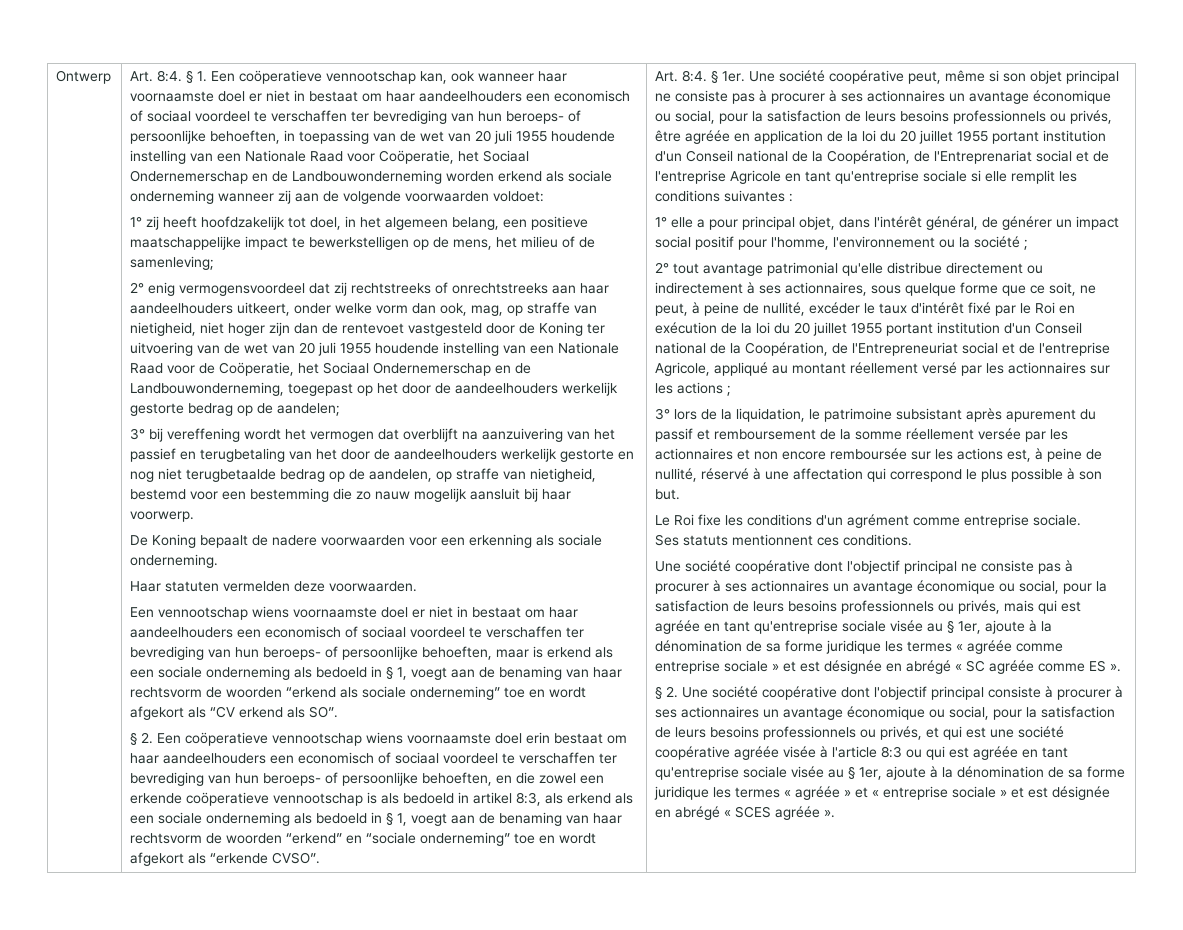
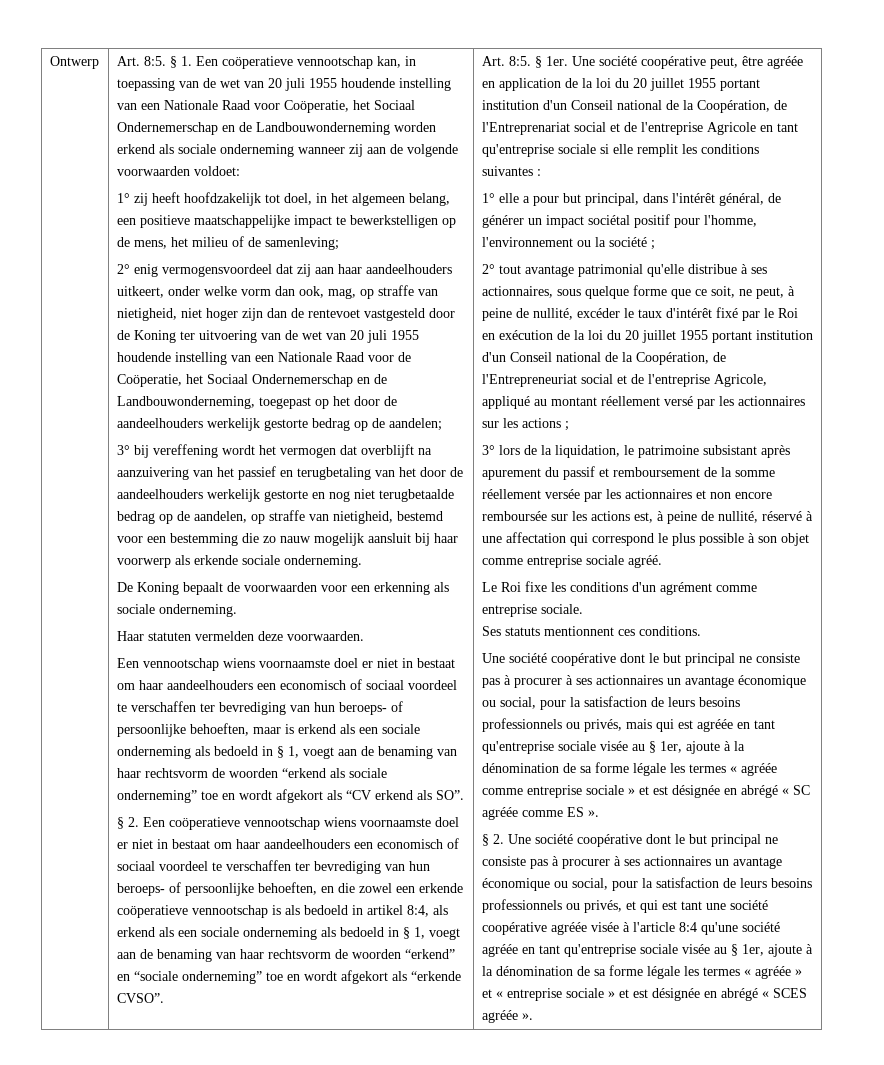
[157,70,183,82] 8:4. -> [143,56,166,66] 8:5.
[451,71,568,82] [130,90,631,102] [130,110,582,124] [130,130,281,144] ook wanneer haar voornaamste doel er niet in bestaat om haar aandeelhouders een economisch of sociaal voordeel te verschaffen ter bevrediging van hun beroeps- of persoonlijke behoeften, -> (401, 62) none
[351,282,549,294] rechtstreeks of onrechtstreeks -> (311, 270) none
[130,511,195,522] voorwerp. -> [116,555,362,568] voorwerp als erkende sociale onderneming.
[272,535,318,546] nadere -> (240, 587) none
[526,732,551,744] erin -> [116,839,168,849] er niet in
[516,792,542,806] 8:3, -> [406,905,429,917] 8:4,
[682,70,708,82] 8:4. -> [508,56,531,66] 8:5.
[945,70,1120,84] [655,90,1112,104] [655,110,1113,124] même si son objet principal ne consiste pas à procurer à ses actionnaires un avantage économique ou social, pour la satisfaction de leurs besoins professionnels ou privés, -> (738, 63) none
[742,216,836,230] principal objet, -> [562,193,639,206] but principal,
[655,236,692,248] social -> [587,215,630,225] sociétal
[946,262,1044,274] [655,282,744,294] directement ou indirectement -> (737, 269) none
[655,489,681,500] but. -> [780,533,809,546] [481,555,662,568] objet comme entreprise sociale agréé.
[847,560,901,574] l'objectif -> [648,653,681,663] le but
[826,640,882,654] juridique -> [632,763,666,776] légale
[874,686,1042,700] l'objectif principal consiste -> [674,834,778,847] [481,856,548,869] le but principal ne consiste pas
(987, 732) none -> [680,901,702,910] tant
[881,746,970,760] 8:3 ou qui est -> [678,922,780,935] 8:4 qu'une société
[654,786,710,800] juridique -> [646,966,680,979] légale

